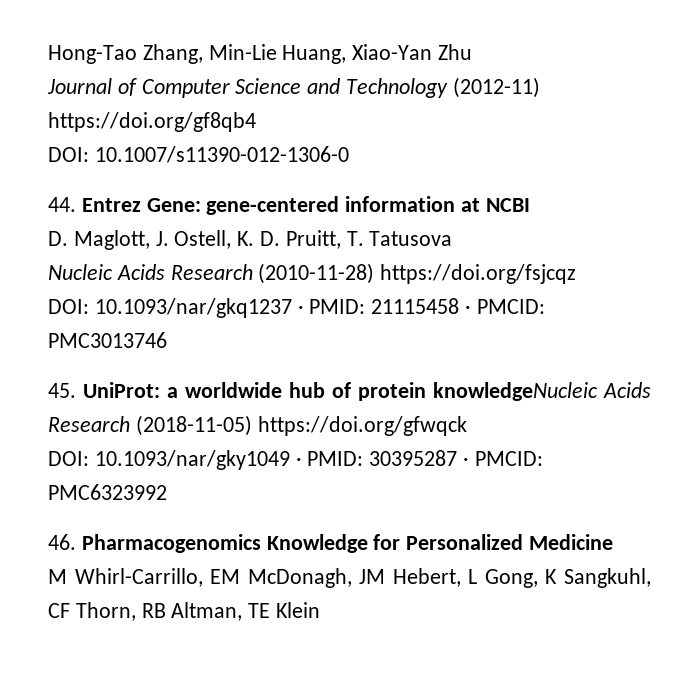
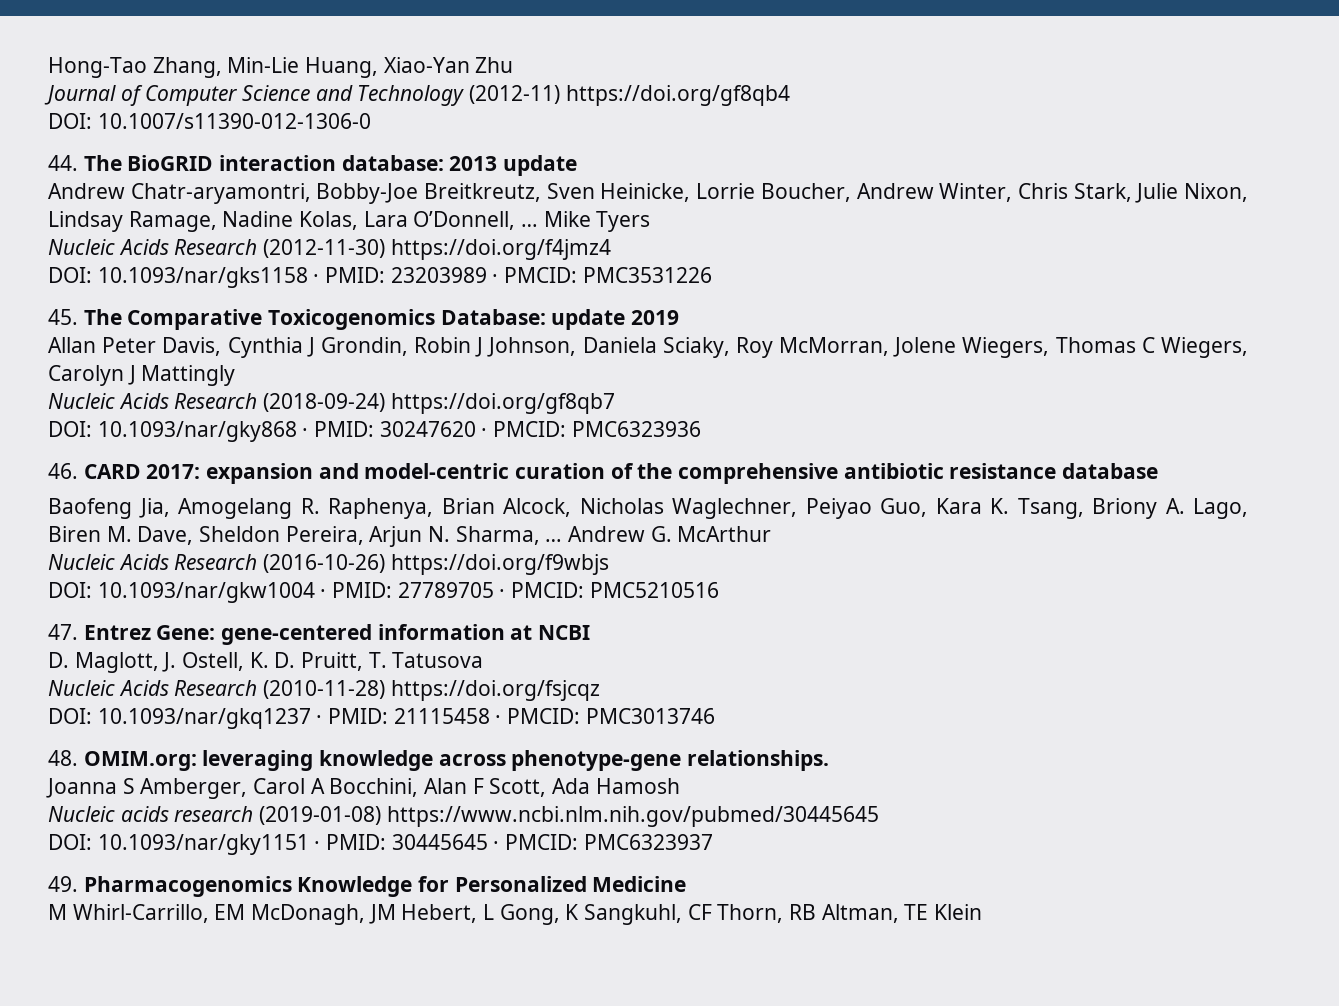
(76, 204) none -> [83,155,578,176] [48,183,1248,204] [48,211,651,232] [48,239,611,260] [48,267,712,288] [48,309,680,330] [48,337,1248,358] [48,365,236,386] [48,393,615,414] [48,421,701,442] [48,463,1159,484] [48,498,1248,519] [48,526,772,547] [48,554,609,575] [48,582,719,603] [48,624,78,640] The BioGRID interaction database: 2013 update // Andrew Chatr-aryamontri, Bobby-Joe Breitkreutz, Sven Heinicke, Lorrie Boucher, Andrew Winter, Chris Stark, Julie Nixon, Lindsay Ramage, Nadine Kolas, Lara O’Donnell, … Mike Tyers // Nucleic Acids Research (2012-11-30) https://doi.org/f4jmz4 // DOI: 10.1093/nar/gks1158 · PMID: 23203989 · PMCID: PMC3531226 // 45. The Comparative Toxicogenomics Database: update 2019 // Allan Peter Davis, Cynthia J Grondin, Robin J Johnson, Daniela Sciaky, Roy McMorran, Jolene Wiegers, Thomas C Wiegers, Carolyn J Mattingly // Nucleic Acids Research (2018-09-24) https://doi.org/gf8qb7 // DOI: 10.1093/nar/gky868 · PMID: 30247620 · PMCID: PMC6323936 // 46. CARD 2017: expansion and model-centric curation of the comprehensive antibiotic resistance database // Baofeng Jia, Amogelang R. Raphenya, Brian Alcock, Nicholas Waglechner, Peiyao Guo, Kara K. Tsang, Briony A. Lago, Biren M. Dave, Sheldon Pereira, Arjun N. Sharma, … Andrew G. McArthur // Nucleic Acids Research (2016-10-26) https://doi.org/f9wbjs // DOI: 10.1093/nar/gkw1004 · PMID: 27789705 · PMCID: PMC5210516 // 47.
[48,382,651,401] [48,415,467,436] [48,450,543,470] [48,484,167,500] [48,534,76,550] 45. UniProt: a worldwide hub of protein knowledgeNucleic Acids Research (2018-11-05) https://doi.org/gfwqck // DOI: 10.1093/nar/gky1049 · PMID: 30395287 · PMCID: PMC6323992 // 46. -> [48,750,830,771] [46,778,680,799] [48,806,879,827] [48,834,713,855] [48,876,78,892] 48. OMIM.org: leveraging knowledge across phenotype-gene relationships. // Joanna S Amberger, Carol A Bocchini, Alan F Scott, Ada Hamosh // Nucleic acids research (2019-01-08) https://www.ncbi.nlm.nih.gov/pubmed/30445645 // DOI: 10.1093/nar/gky1151 · PMID: 30445645 · PMCID: PMC6323937 // 49.

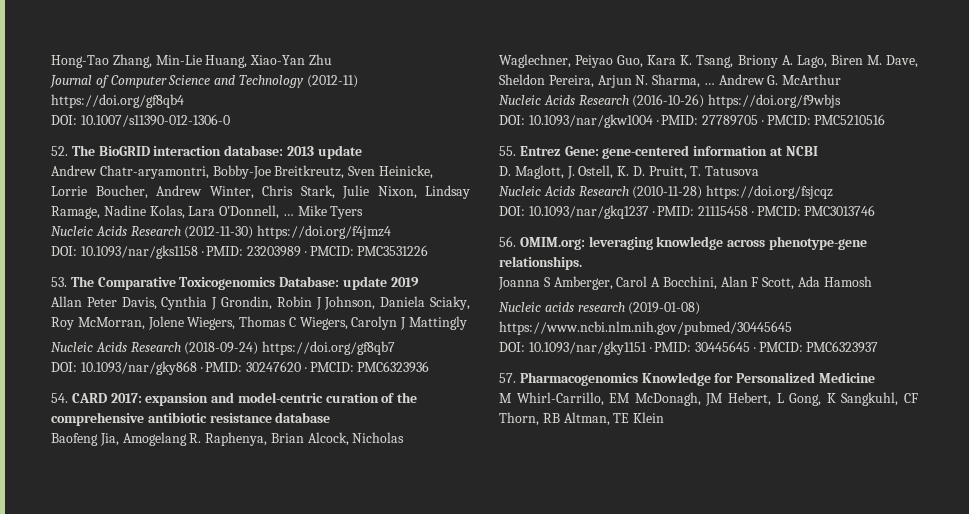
[48,155,78,171] 44. -> [51,146,68,156] 52.
[48,309,78,325] 45. -> [51,277,67,287] 53.
[48,463,78,479] 46. -> [51,393,68,403] 54.
[48,624,78,640] 47. -> [499,146,516,156] 55.
[48,750,78,766] 48. -> [499,236,516,247] 56.
[48,876,78,892] 49. -> [499,373,516,383] 57.

